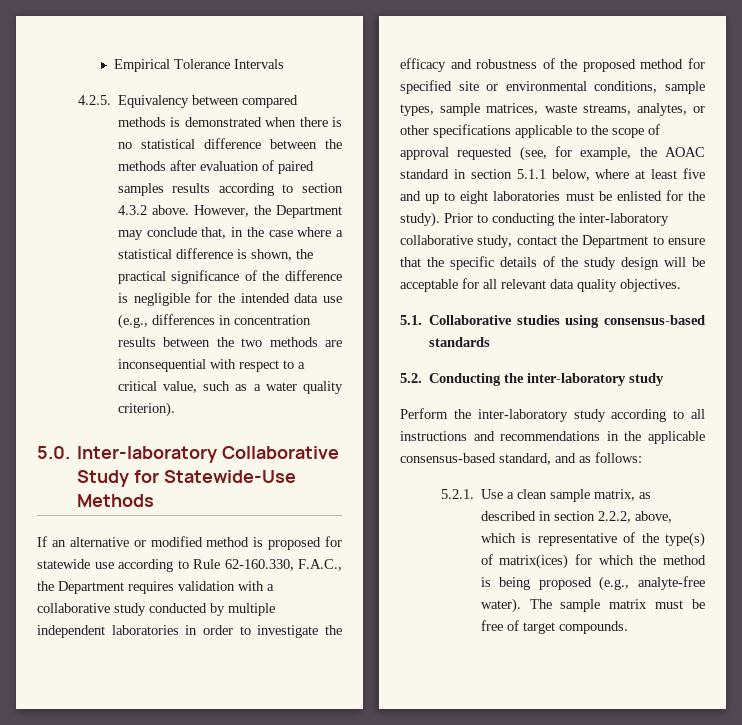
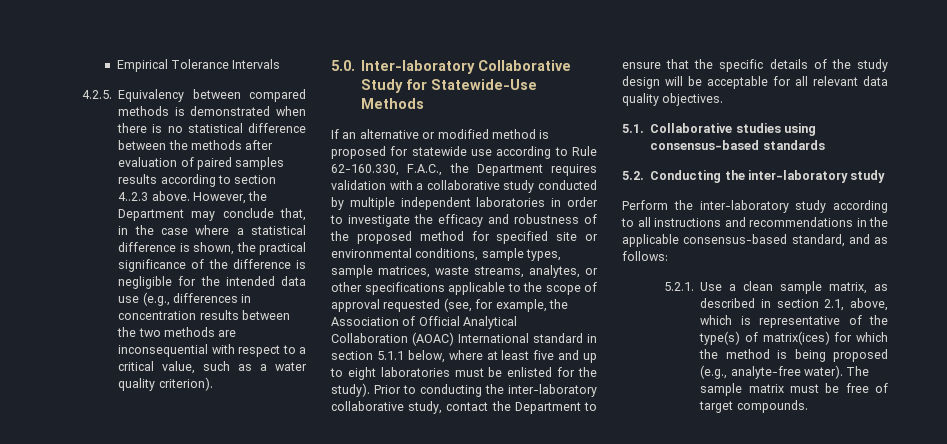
[117,205,147,215] 4.3.2 -> [118,192,149,201] 4..2.3
[665,147,705,157] AOAC -> [331,316,518,329] [331,332,529,346] Association of Official Analytical Collaboration (AOAC) International
[597,511,631,523] 2.2.2, -> [824,299,845,311] 2.1,

